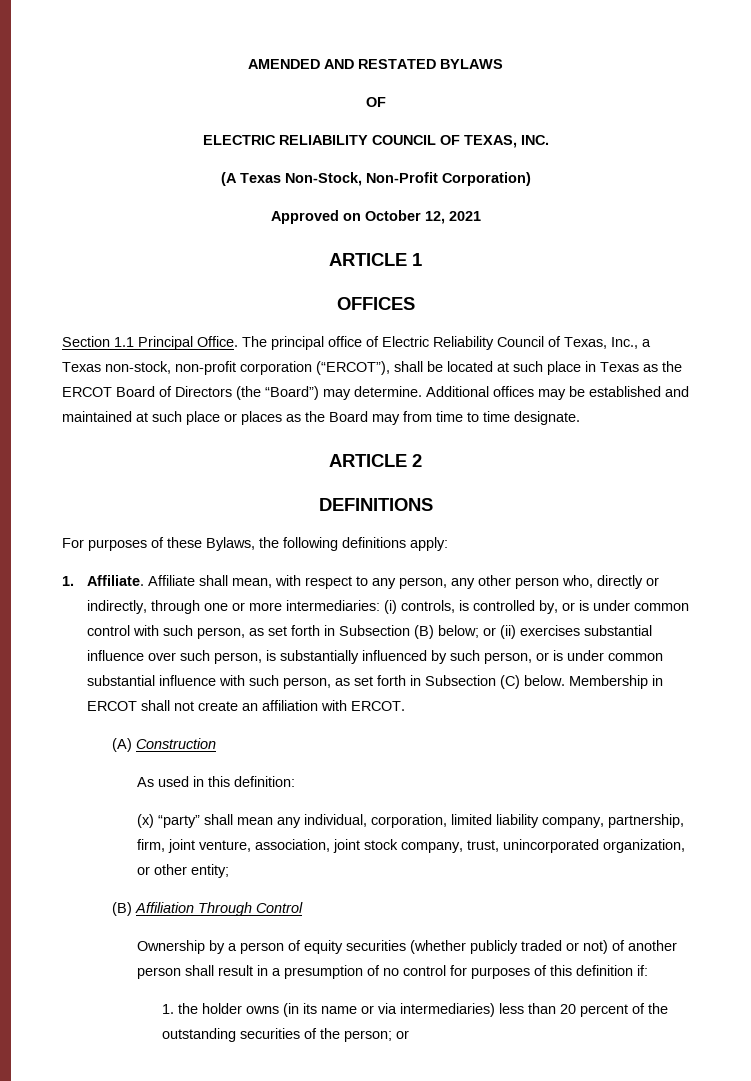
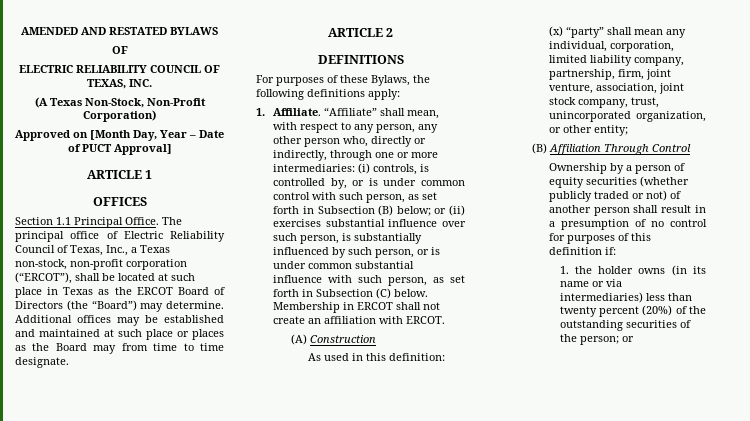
[364,210,481,224] October 12, 2021 -> [90,130,224,141] [67,144,172,155] [Month Day, Year – Date of PUCT Approval]
[147,575,195,586] Affiliate -> [324,107,378,116] “Affiliate”
[559,1004,628,1017] 20 percent -> [559,305,673,317] twenty percent (20%)

